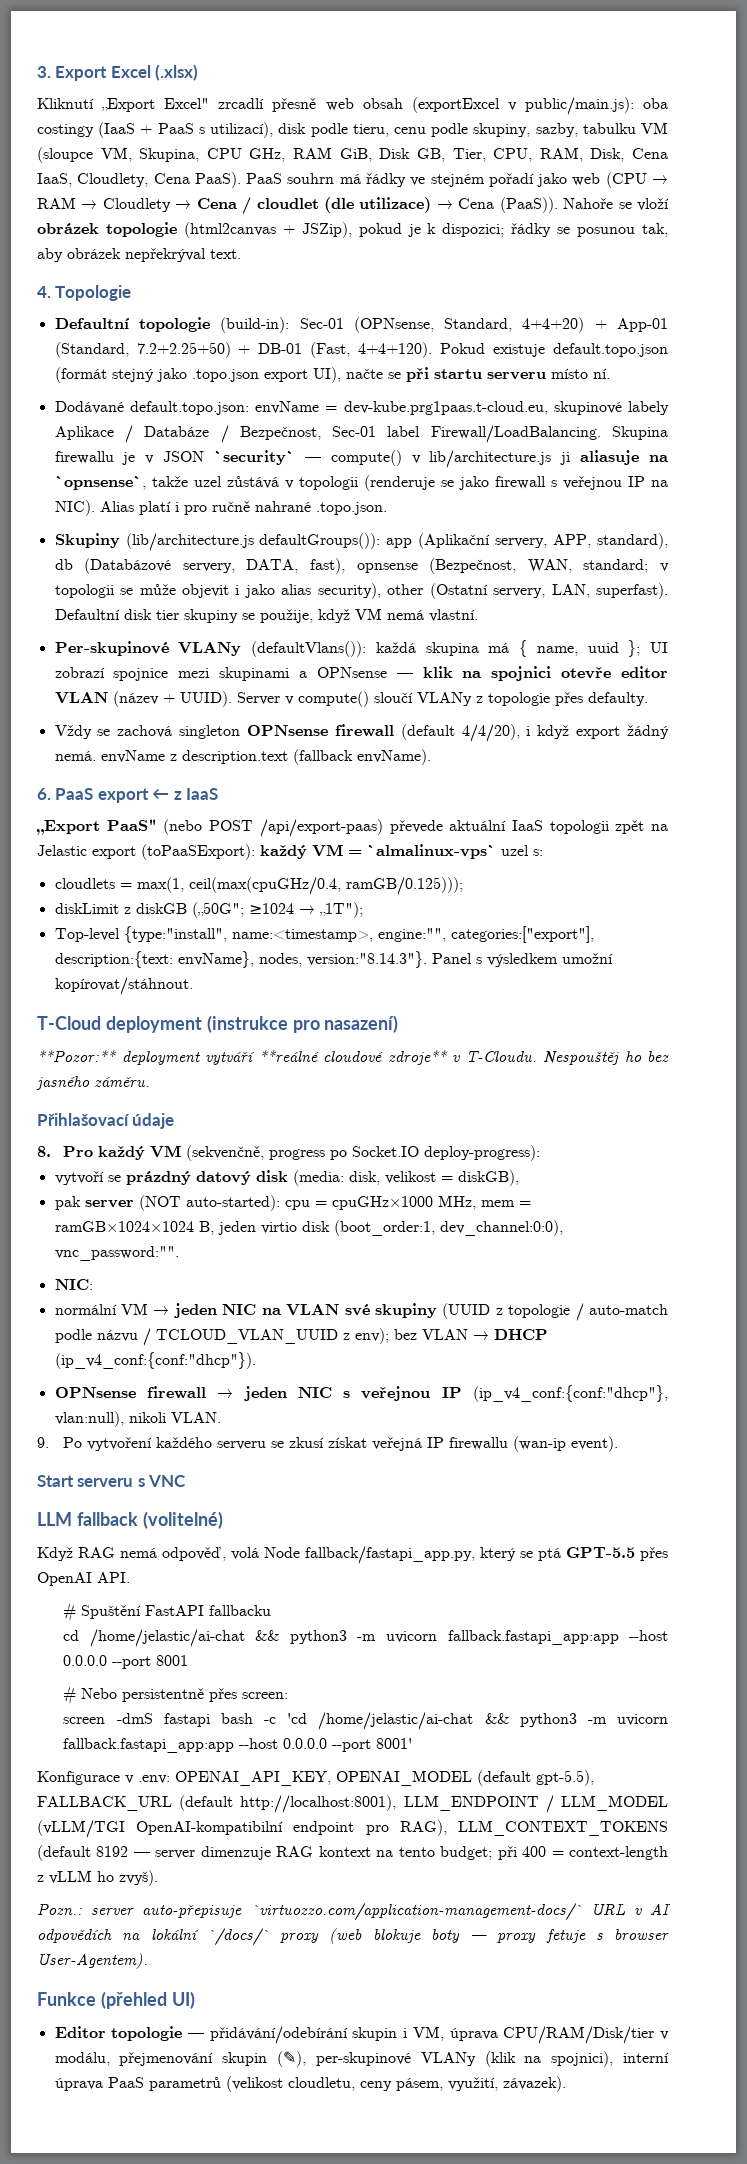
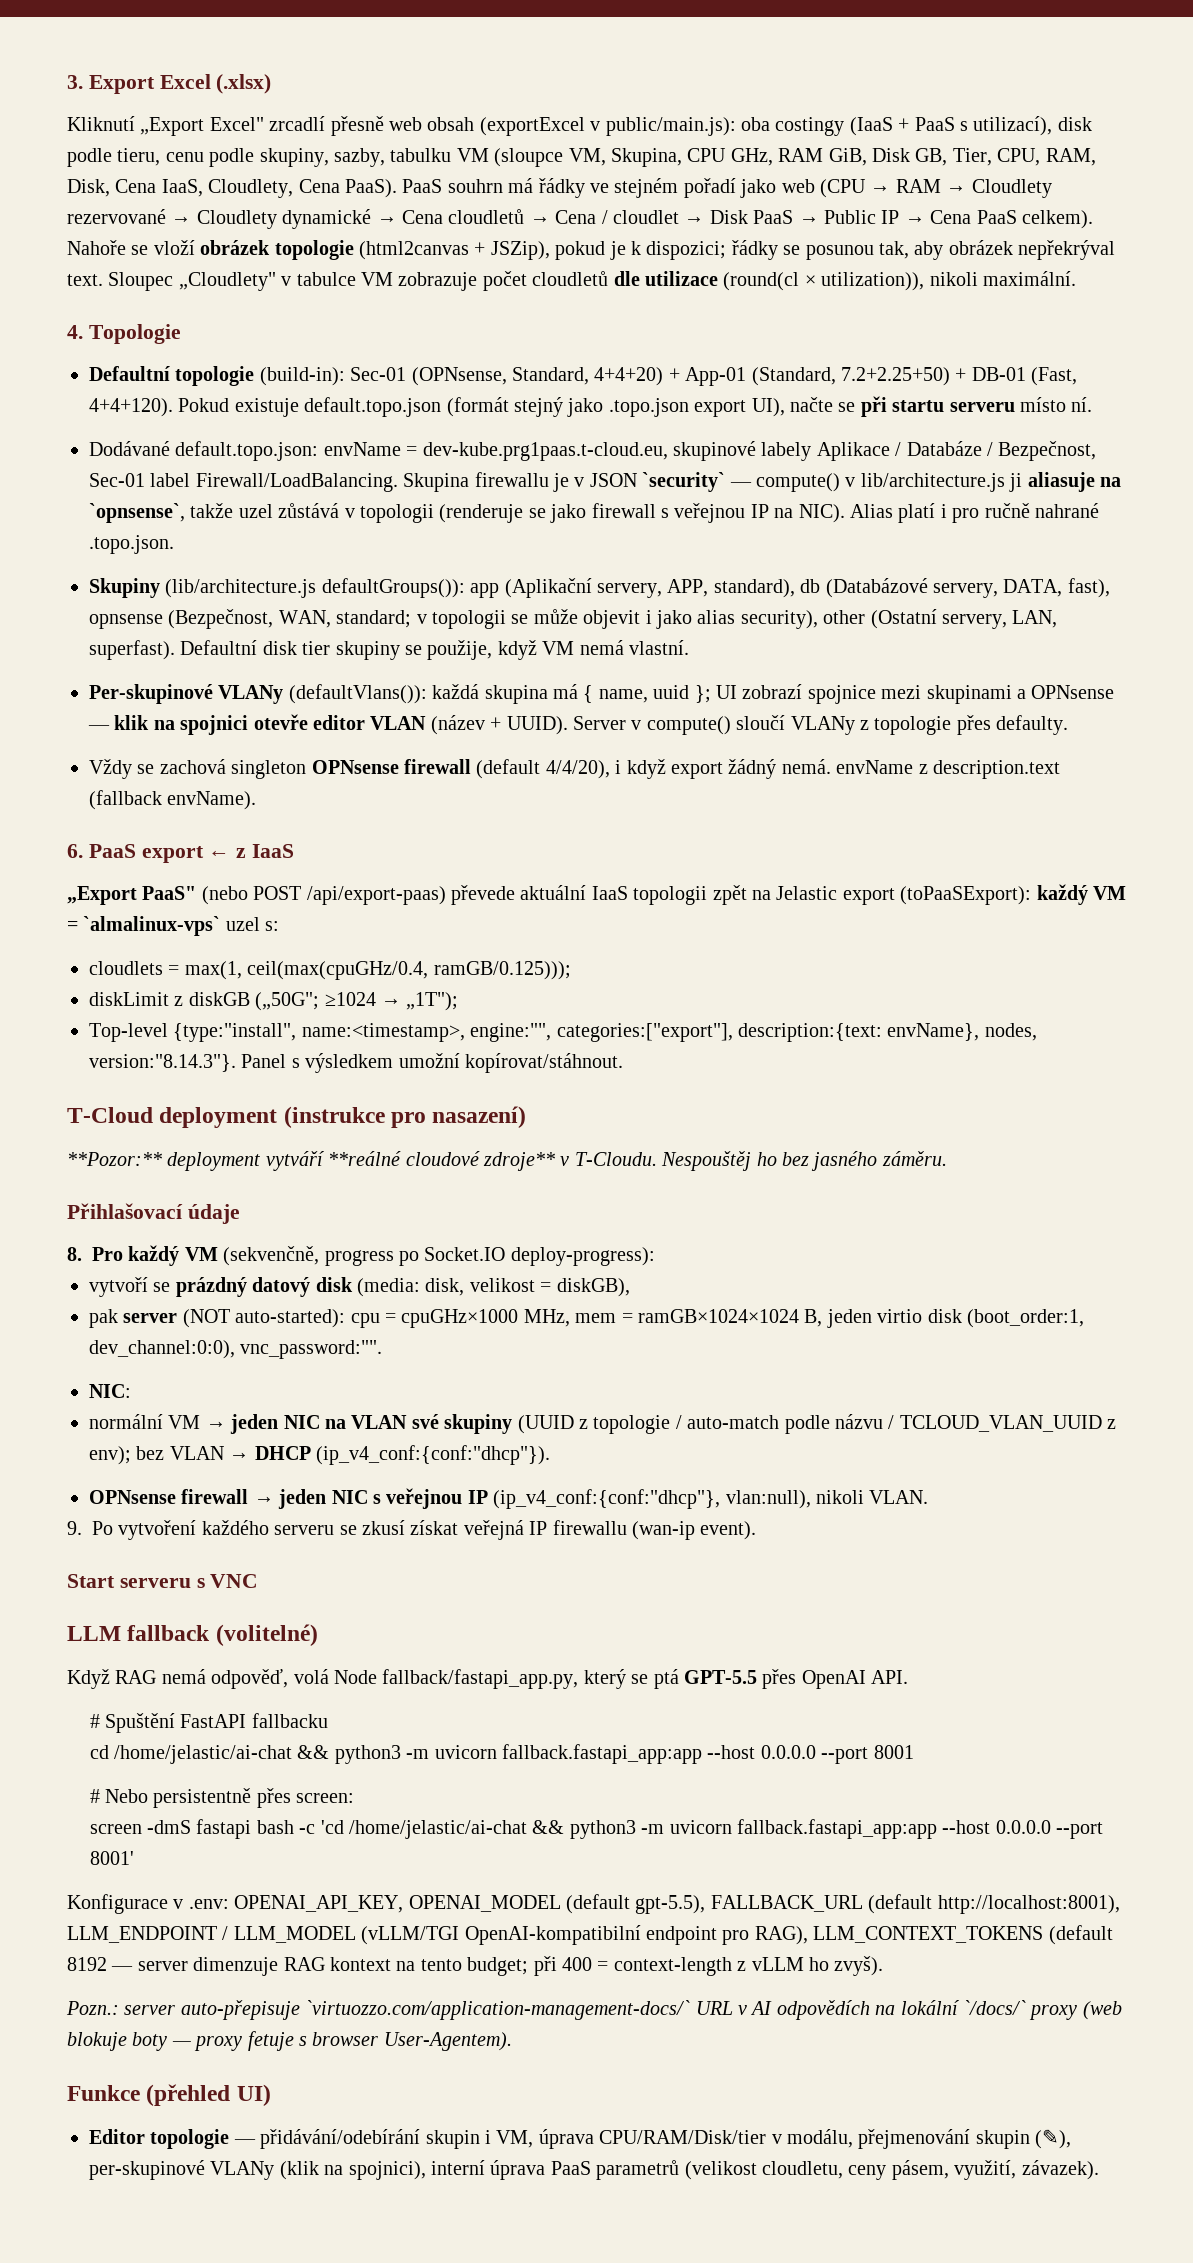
[175,197,558,215] → Cena / cloudlet (dle utilizace) → Cena (PaaS)). -> [67,209,1093,229] rezervované → Cloudlety dynamické → Cena cloudletů → Cena / cloudlet → Disk PaaS → Public IP → Cena PaaS celkem).
(241, 254) none -> [108,271,1076,291] Sloupec „Cloudlety" v tabulce VM zobrazuje počet cloudletů dle utilizace (round(cl × utilization)), nikoli maximální.

